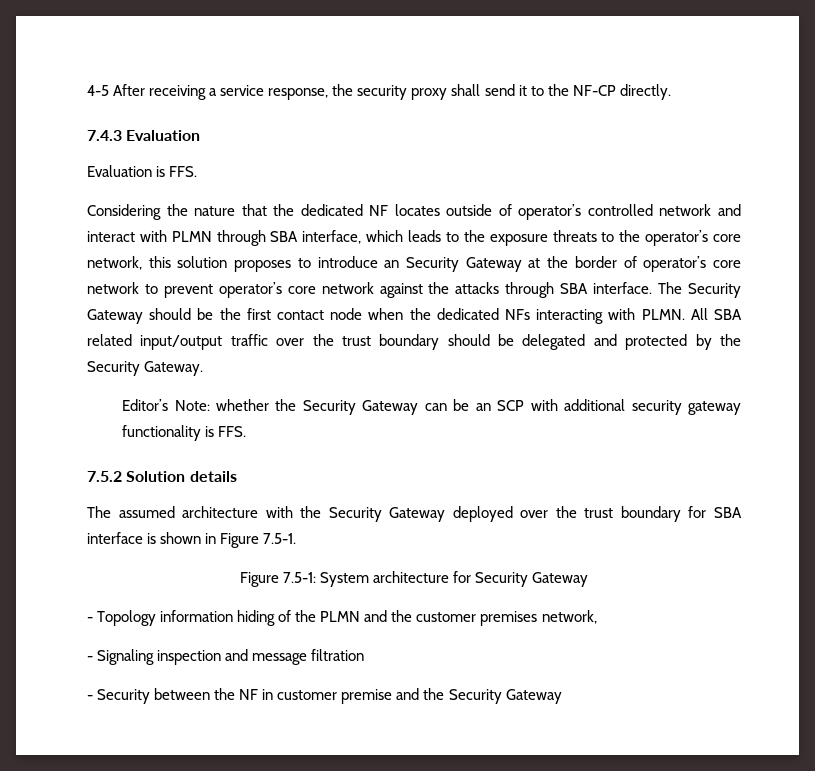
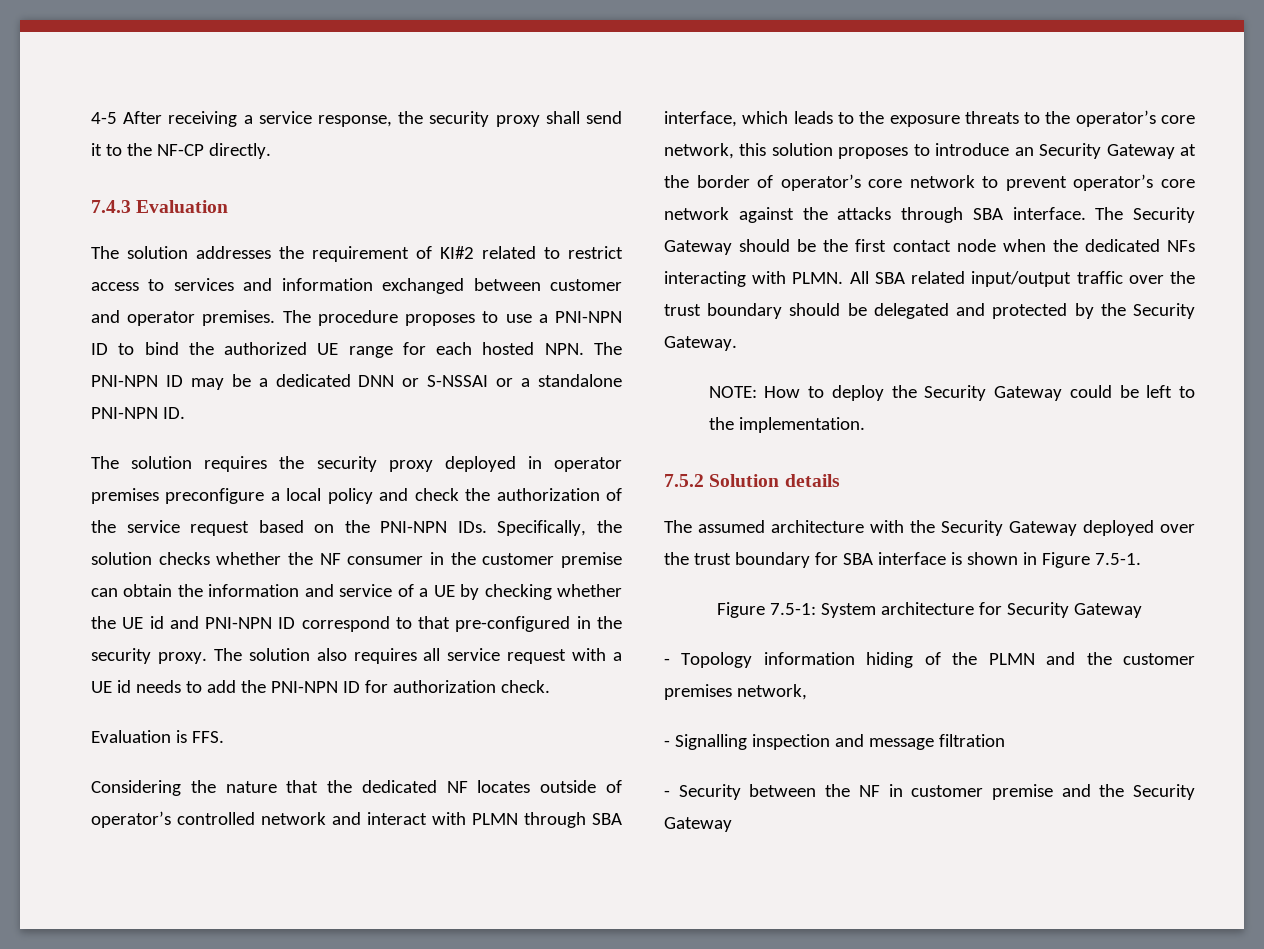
(201, 135) none -> [91,246,623,262] [91,278,622,294] [91,310,622,326] [91,342,622,358] [91,374,623,390] [91,407,185,419] [91,456,622,472] [91,488,622,504] [91,520,622,536] [91,552,622,568] [91,584,622,600] [91,616,622,632] [91,648,622,664] [91,680,550,693] // The solution addresses the requirement of KI#2 related to restrict access to services and information exchanged between customer and operator premises. The procedure proposes to use a PNI-NPN ID to bind the authorized UE range for each hosted NPN. The PNI-NPN ID may be a dedicated DNN or S-NSSAI or a standalone PNI-NPN ID. // The solution requires the security proxy deployed in operator premises preconfigure a local policy and check the authorization of the service request based on the PNI-NPN IDs. Specifically, the solution checks whether the NF consumer in the customer premise can obtain the information and service of a UE by checking whether the UE id and PNI-NPN ID correspond to that pre-configured in the security proxy. The solution also requires all service request with a UE id needs to add the PNI-NPN ID for authorization check.
[122,399,741,415] [122,425,247,441] Editor’s Note: whether the Security Gateway can be an SCP with additional security gateway functionality is FFS. -> [708,385,1195,401] [708,417,865,433] NOTE: How to deploy the Security Gateway could be left to the implementation.
[97,649,155,665] Signaling -> [674,734,747,750] Signalling

